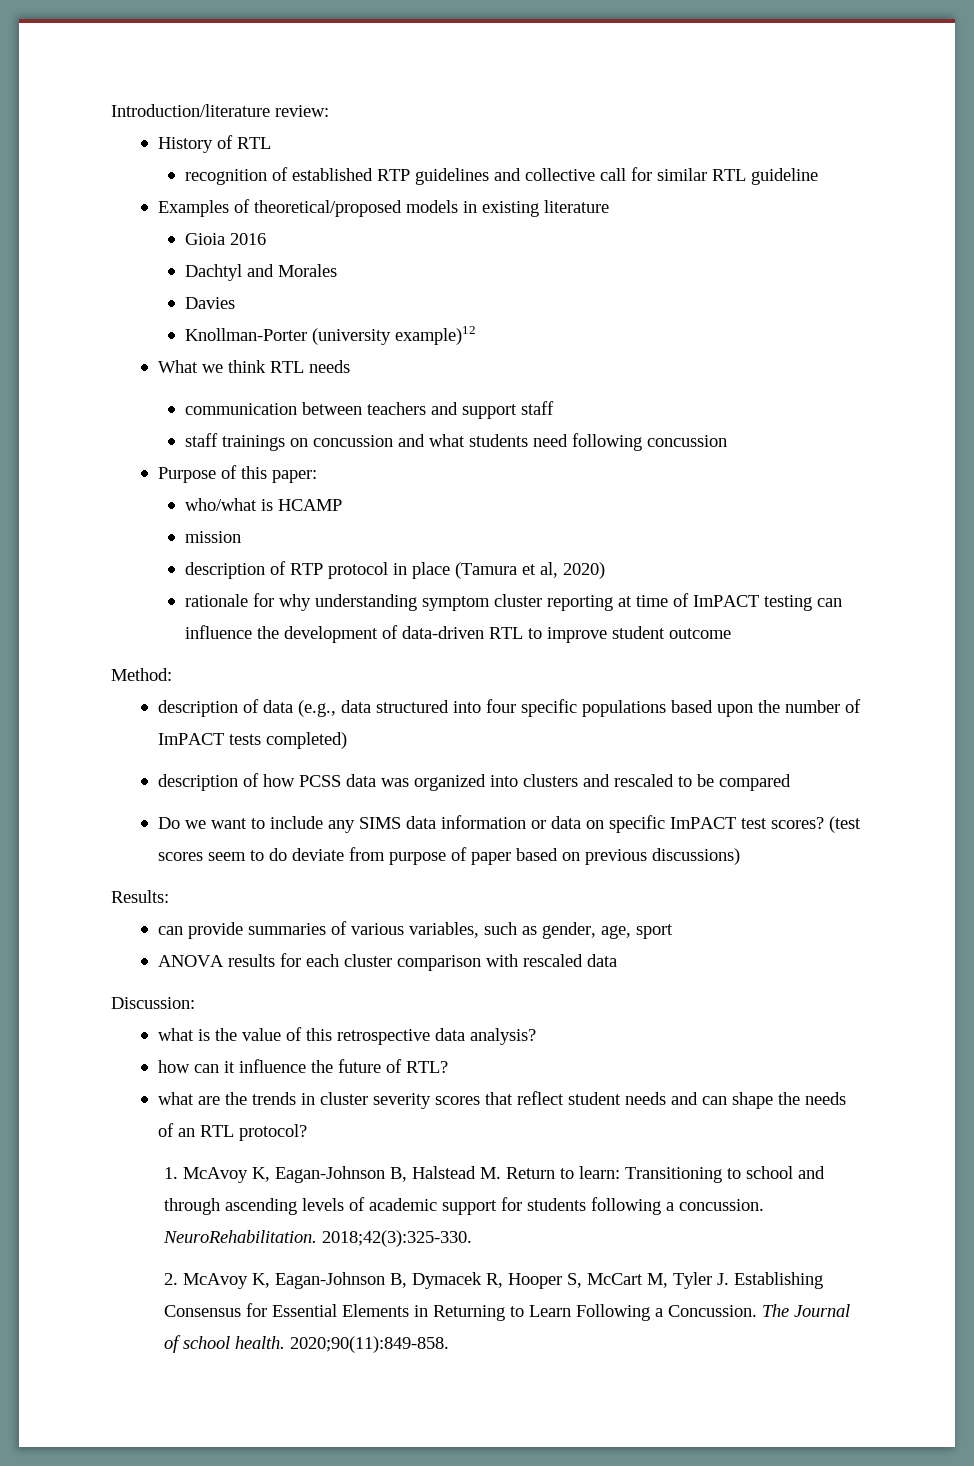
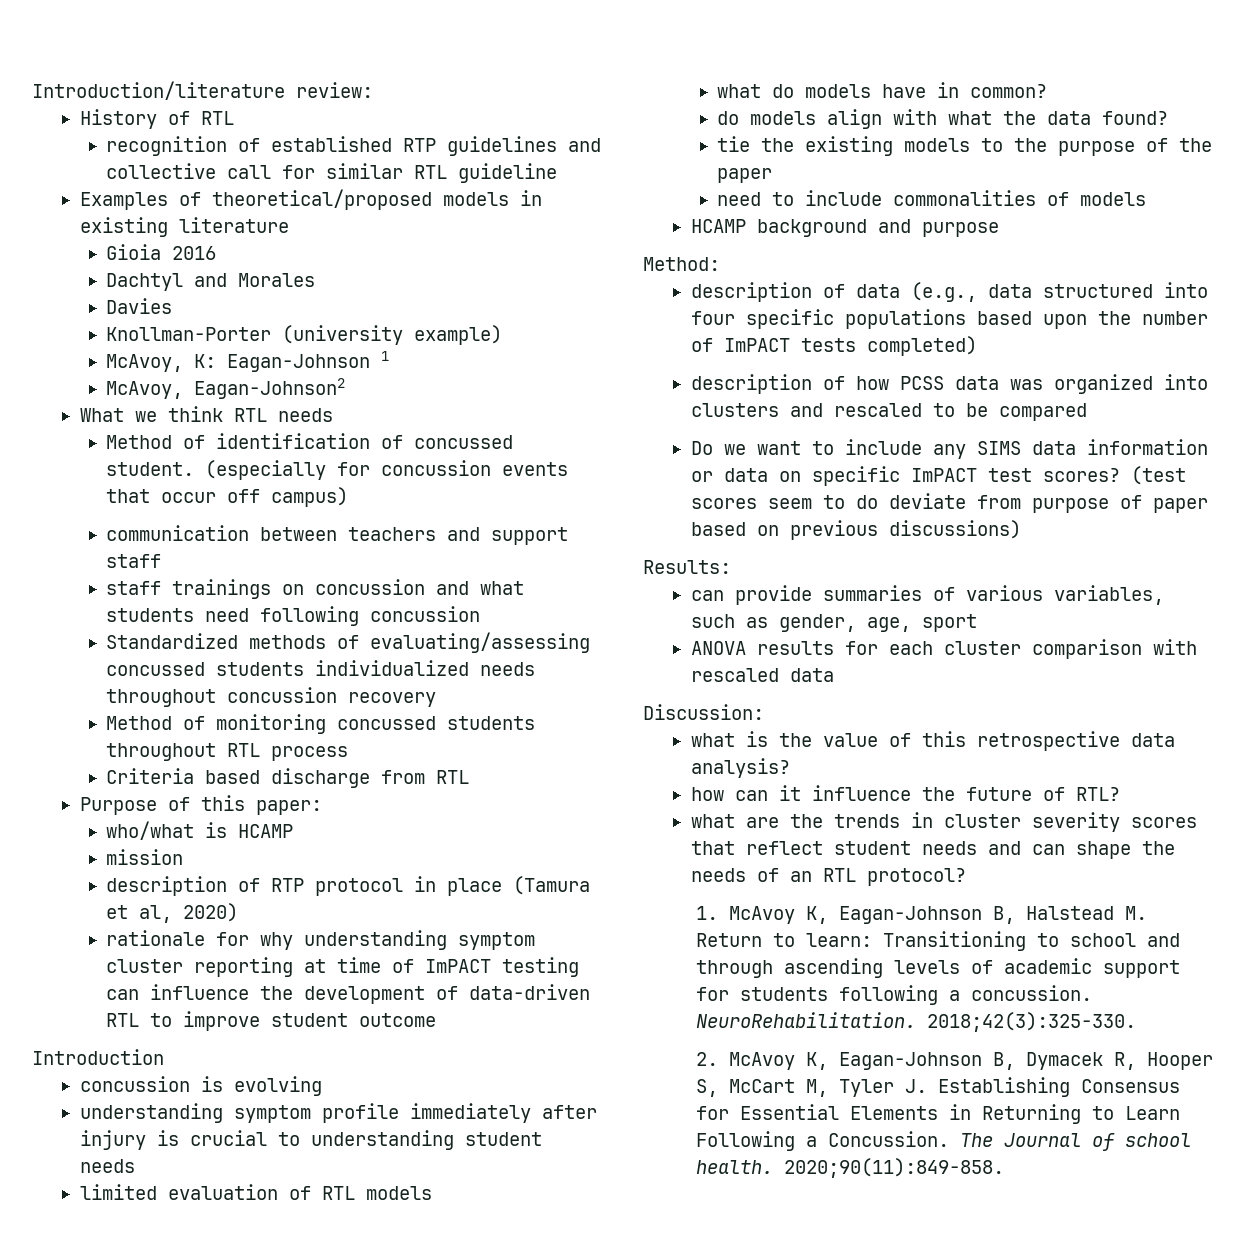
[394,326,476,345] example)12 -> [414,325,503,345] [106,351,390,372] [106,378,346,399] example) // McAvoy, K: Eagan-Johnson 1 // McAvoy, Eagan-Johnson2
(351, 366) none -> [106,433,514,449] [106,460,569,480] [106,487,349,507] // Method of identification of concussed student. (especially for concussion events that occur off campus)
(727, 441) none -> [106,632,591,653] [106,660,536,676] [106,687,437,707] [106,714,536,734] [106,743,349,761] [106,768,470,788] // Standardized methods of evaluating/assessing concussed students individualized needs throughout concussion recovery // Method of monitoring concussed students throughout RTL process // Criteria based discharge from RTL
(731, 633) none -> [32,1049,164,1065] [79,1076,322,1096] [79,1103,597,1123] [79,1130,542,1150] [79,1159,135,1173] [79,1184,432,1200] [717,82,1048,98] [717,109,1169,129] [717,136,1213,156] [717,168,773,183] [717,190,1147,206] [690,219,999,237] // Introduction // concussion is evolving // understanding symptom profile immediately after injury is crucial to understanding student needs // limited evaluation of RTL models // what do models have in common? // do models align with what the data found? // tie the existing models to the purpose of the paper // need to include commonalities of models // HCAMP background and purpose

